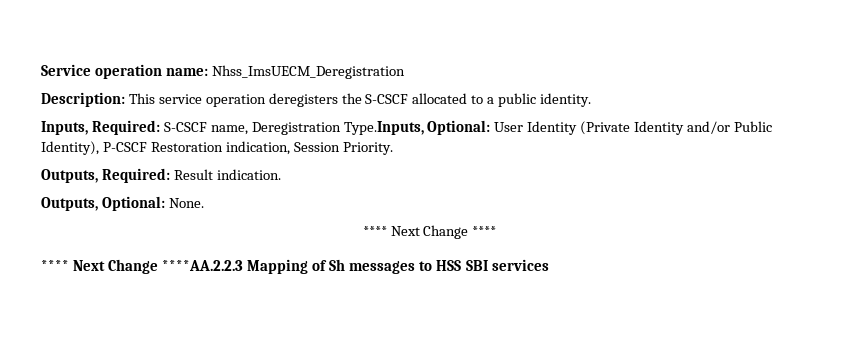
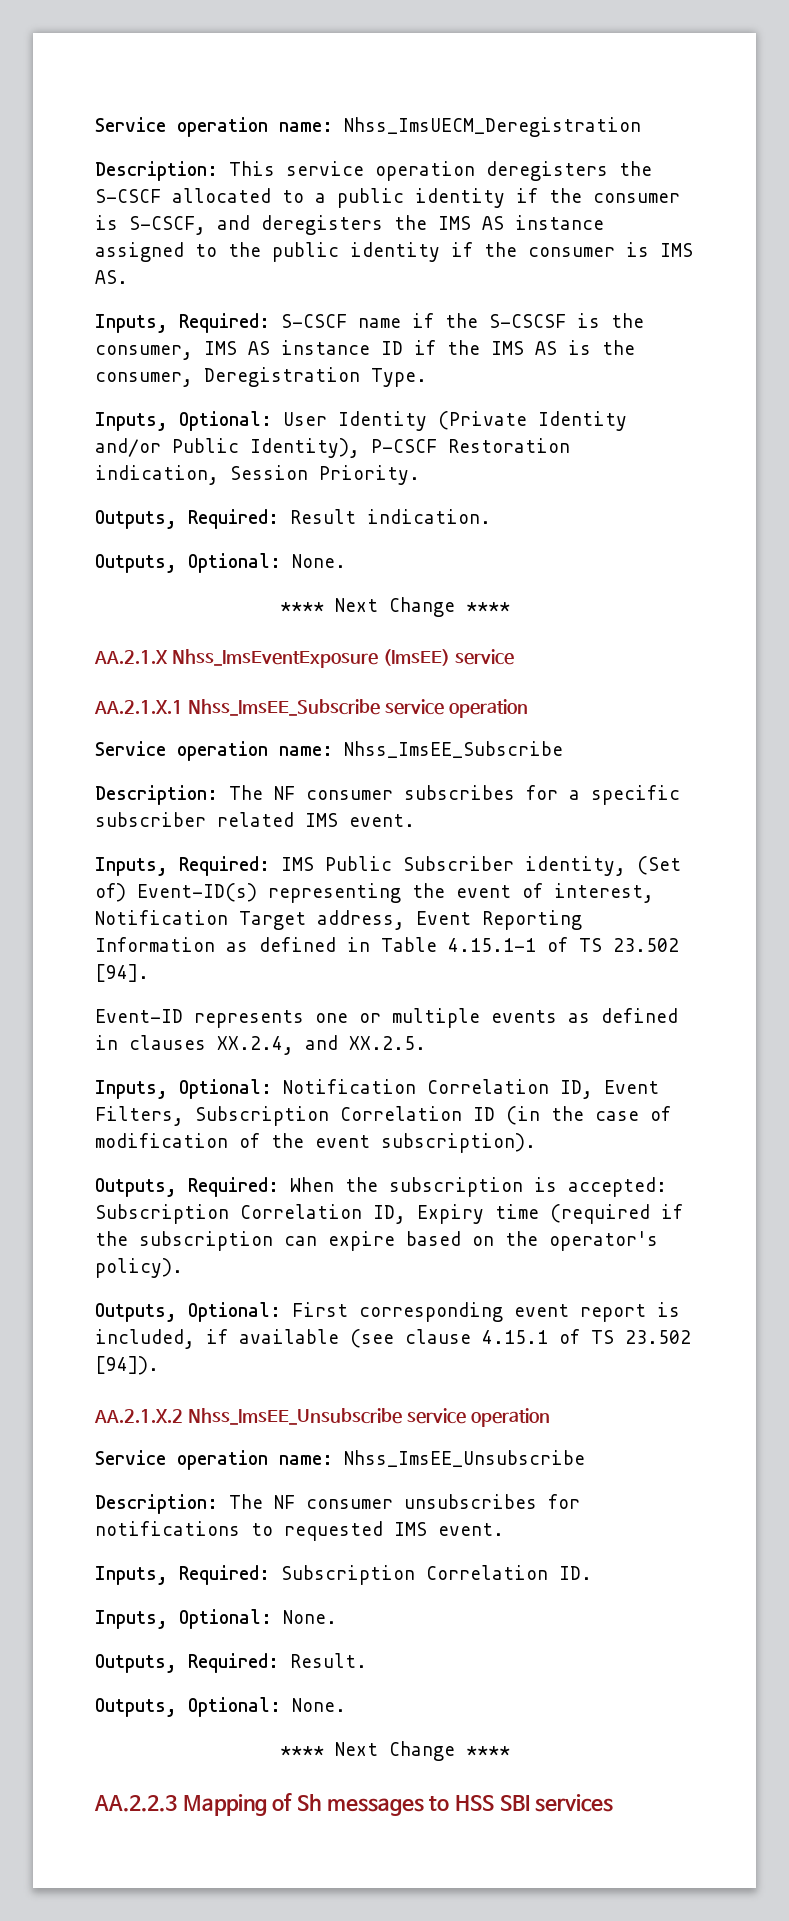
[540,93,592,107] [41,120,424,135] identity. // Inputs, Required: S-CSCF name, Deregistration Type.Inputs, -> [415,188,680,208] [95,215,604,235] [95,242,693,262] [95,270,128,284] [95,313,644,333] [95,340,635,360] [95,367,427,387] [95,412,168,431] identity if the consumer is S-CSCF, and deregisters the IMS AS instance assigned to the public identity if the consumer is IMS AS. // Inputs, Required: S-CSCF name if the S-CSCSF is the consumer, IMS AS instance ID if the IMS AS is the consumer, Deregistration Type. // Inputs,
[41,259,244,274] // **** Next Change ****AA.2.2.3 -> [94,649,514,668] [94,699,528,718] [95,741,563,761] [95,785,680,805] [95,812,415,827] [95,856,681,876] [95,883,654,903] [95,910,582,930] [95,937,679,952] [95,964,149,982] [95,1008,678,1028] [95,1035,426,1055] [95,1079,659,1099] [95,1106,671,1126] [95,1133,536,1153] [95,1177,667,1197] [95,1204,683,1224] [95,1231,658,1251] [95,1258,183,1278] [95,1302,680,1322] [95,1329,691,1349] [95,1356,159,1375] [94,1408,550,1427] [95,1450,585,1470] [95,1494,580,1514] [95,1521,504,1541] [95,1565,592,1585] [95,1609,337,1629] [95,1653,367,1673] [95,1697,346,1717] [279,1741,510,1761] [94,1795,177,1812] // AA.2.1.X Nhss_ImsEventExposure (ImsEE) service // AA.2.1.X.1 Nhss_ImsEE_Subscribe service operation // Service operation name: Nhss_ImsEE_Subscribe // Description: The NF consumer subscribes for a specific subscriber related IMS event. // Inputs, Required: IMS Public Subscriber identity, (Set of) Event-ID(s) representing the event of interest, Notification Target address, Event Reporting Information as defined in Table 4.15.1-1 of TS 23.502 [94]. // Event-ID represents one or multiple events as defined in clauses XX.2.4, and XX.2.5. // Inputs, Optional: Notification Correlation ID, Event Filters, Subscription Correlation ID (in the case of modification of the event subscription). // Outputs, Required: When the subscription is accepted: Subscription Correlation ID, Expiry time (required if the subscription can expire based on the operator's policy). // Outputs, Optional: First corresponding event report is included, if available (see clause 4.15.1 of TS 23.502 [94]). // AA.2.1.X.2 Nhss_ImsEE_Unsubscribe service operation // Service operation name: Nhss_ImsEE_Unsubscribe // Description: The NF consumer unsubscribes for notifications to requested IMS event. // Inputs, Required: Subscription Correlation ID. // Inputs, Optional: None. // Outputs, Required: Result. // Outputs, Optional: None. // **** Next Change **** // AA.2.2.3

